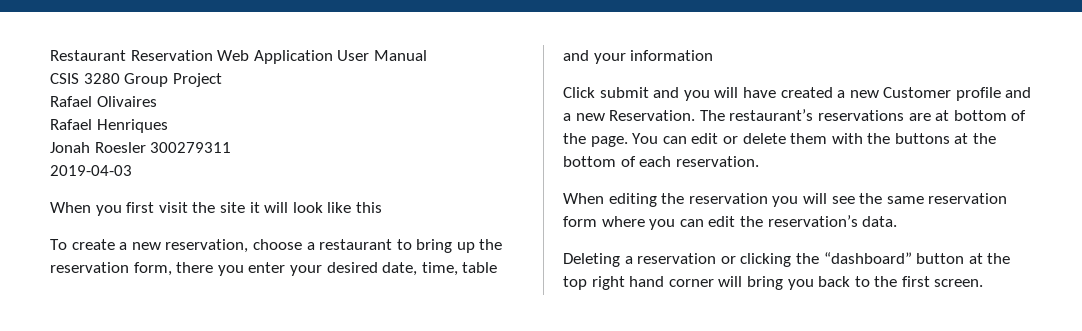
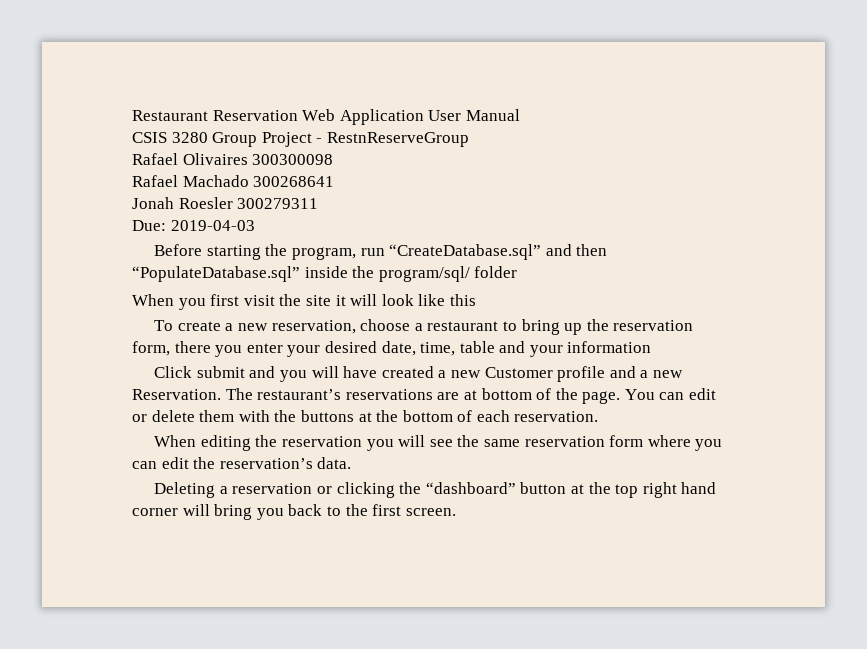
(222, 80) none -> [316,132,469,147] - RestnReserveGroup
[50,119,168,133] // Rafael Henriques -> [252,154,334,165] [132,175,335,187] 300300098 // Rafael Machado 300268641
(232, 147) none -> [132,220,166,231] Due:
(132, 170) none -> [154,244,608,260] [132,266,518,282] // Before starting the program, run “CreateDatabase.sql” and then “PopulateDatabase.sql” inside the program/sql/ folder

